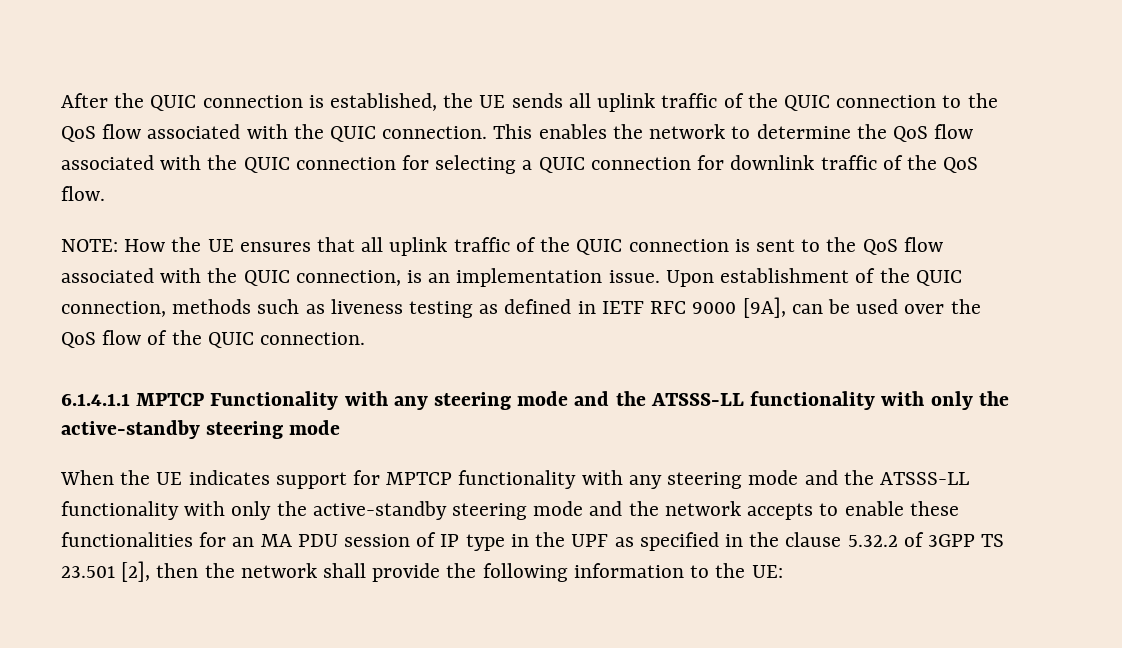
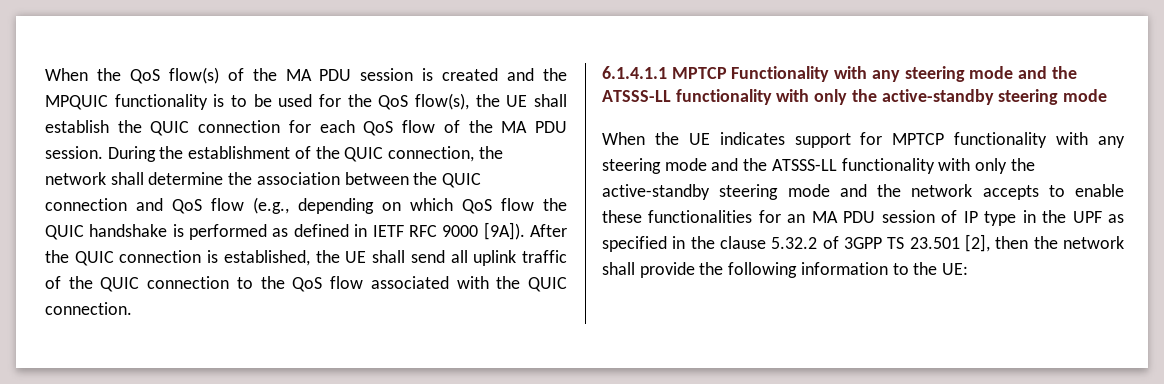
(61, 100) none -> [45,67,567,84] [45,93,568,110] [45,120,568,136] [45,146,503,162] [45,172,482,188] [45,197,567,214] [45,222,525,240] When the QoS flow(s) of the MA PDU session is created and the MPQUIC functionality is to be used for the QoS flow(s), the UE shall establish the QUIC connection for each QoS flow of the MA PDU session. During the establishment of the QUIC connection, the network shall determine the association between the QUIC connection and QoS flow (e.g., depending on which QoS flow the QUIC handshake is performed as defined in IETF RFC 9000 [9A]).
[511,93,563,108] sends -> [372,250,445,263] shall send
[493,124,974,142] [61,155,979,174] [61,186,105,201] [61,237,943,256] [61,268,962,287] [61,297,981,318] [61,330,366,348] This enables the network to determine the QoS flow associated with the QUIC connection for selecting a QUIC connection for downlink traffic of the QoS flow. // NOTE: How the UE ensures that all uplink traffic of the QUIC connection is sent to the QoS flow associated with the QUIC connection, is an implementation issue. Upon establishment of the QUIC connection, methods such as liveness testing as defined in IETF RFC 9000 [9A], can be used over the QoS flow of the QUIC connection. -> (132, 308) none

